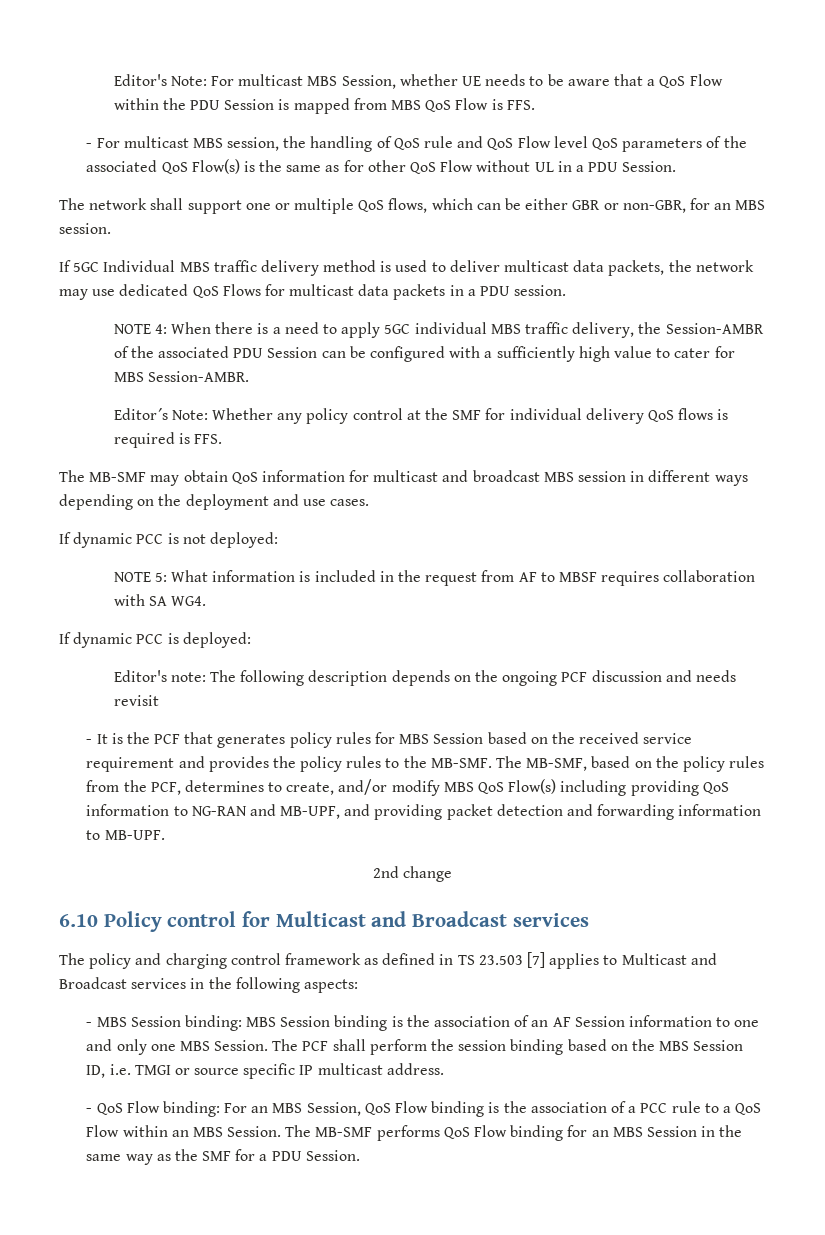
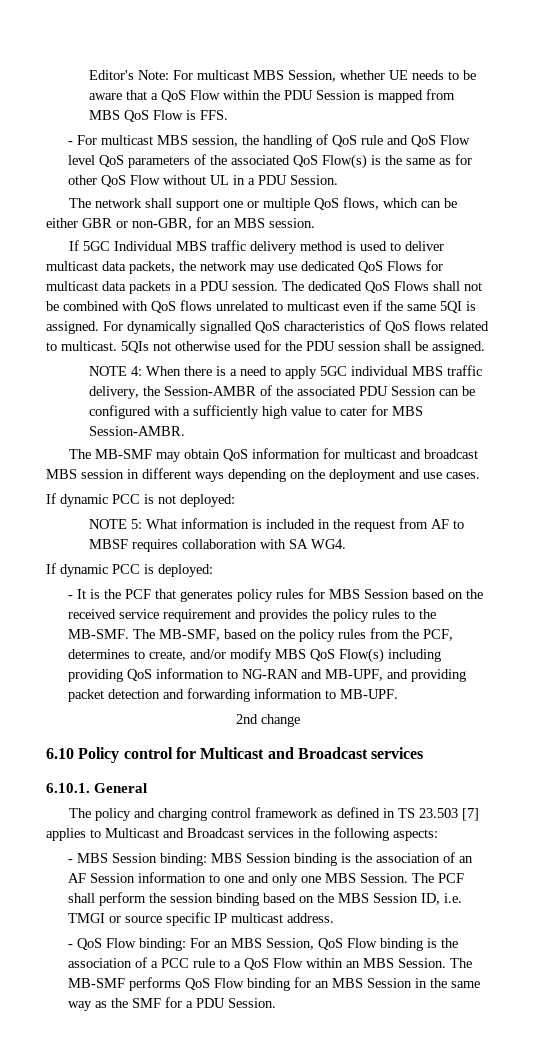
(567, 290) none -> [282,281,482,293] [46,300,476,313] [46,320,489,334] [46,340,485,354] The dedicated QoS Flows shall not be combined with QoS flows unrelated to multicast even if the same 5QI is assigned. For dynamically signalled QoS characteristics of QoS flows related to multicast. 5QIs not otherwise used for the PDU session shall be assigned.
[113,408,729,424] [113,432,223,448] // Editor´s Note: Whether any policy control at the SMF for individual delivery QoS flows is required is FFS. -> (186, 431) none
[113,670,736,686] [113,695,159,706] // Editor's note: The following description depends on the ongoing PCF discussion and needs revisit -> (213, 570) none
(589, 920) none -> [46,783,148,793] // 6.10.1. General

